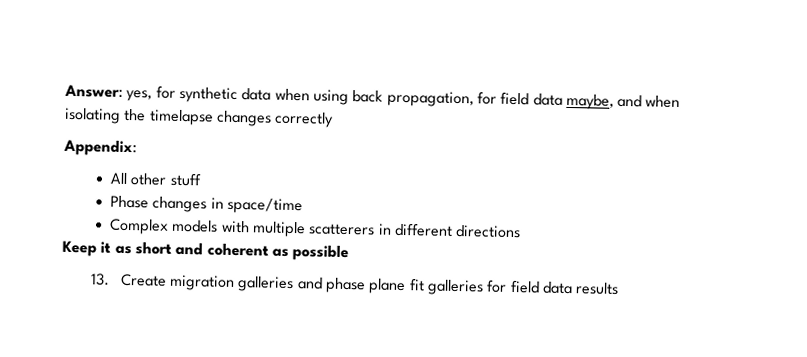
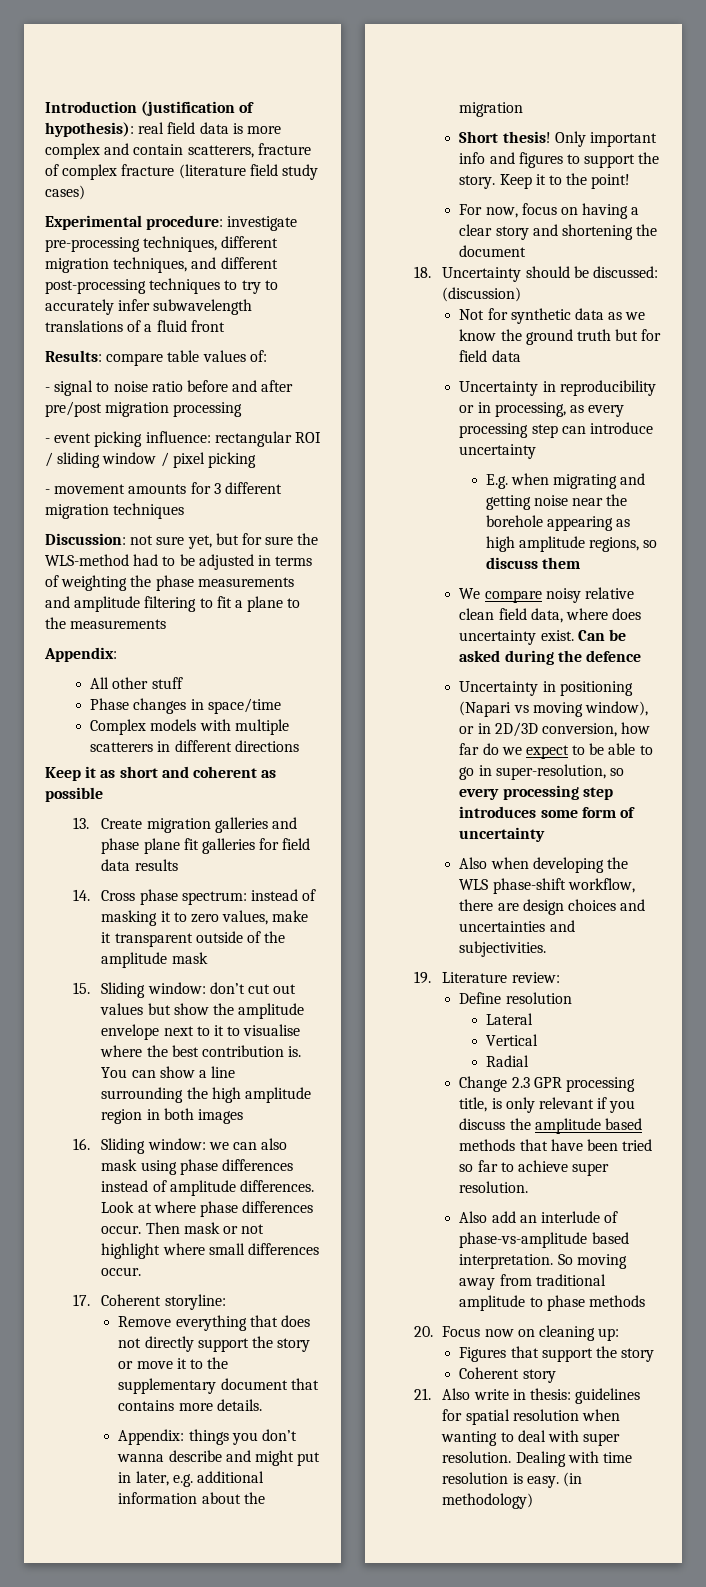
[64,84,681,110] [64,107,335,128] Answer: yes, for synthetic data when using back propagation, for field data maybe, and when isolating the timelapse changes correctly -> [45,101,255,116] [45,122,281,137] [45,143,311,159] [45,164,318,180] [45,185,85,200] [45,215,298,231] [45,236,279,252] [45,257,278,273] [45,278,278,294] [45,299,253,315] [45,320,225,332] [45,350,267,366] [45,380,294,396] [45,401,243,417] [45,431,321,447] [45,452,256,468] [45,482,282,494] [45,503,185,519] [45,533,319,549] [45,554,313,570] [45,575,294,591] [45,596,301,612] [45,617,167,629] Introduction (justification of hypothesis): real field data is more complex and contain scatterers, fracture of complex fracture (literature field study cases) // Experimental procedure: investigate pre-processing techniques, different migration techniques, and different post-processing techniques to try to accurately infer subwavelength translations of a fluid front // Results: compare table values of: // - signal to noise ratio before and after pre/post migration processing // - event picking influence: rectangular ROI / sliding window / pixel picking // - movement amounts for 3 different migration techniques // Discussion: not sure yet, but for sure the WLS-method had to be adjusted in terms of weighting the phase measurements and amplitude filtering to fit a plane to the measurements
(620, 288) none -> [73,889,317,905] [101,910,309,926] [101,931,286,947] [101,952,208,968] [73,982,297,998] [100,1003,305,1019] [101,1024,301,1040] [100,1045,302,1057] [101,1066,236,1078] [101,1087,311,1103] [101,1108,243,1124] [73,1138,288,1154] [101,1159,293,1175] [101,1180,314,1196] [101,1201,314,1217] [101,1222,265,1234] [101,1243,319,1259] [101,1267,142,1276] [73,1294,226,1310] [118,1315,310,1331] [118,1336,311,1352] [118,1357,229,1369] [118,1378,319,1394] [118,1399,262,1411] [118,1429,297,1445] [117,1450,321,1466] [118,1471,264,1487] [118,1492,265,1504] [459,102,524,117] [459,131,657,147] [459,152,660,168] [459,173,631,189] [459,203,640,219] [459,224,658,240] [459,245,527,257] [414,266,658,282] [442,287,522,302] [459,308,646,324] [459,329,662,345] [459,350,521,362] [459,380,656,396] [459,402,625,417] [459,422,653,438] [459,444,537,459] [485,473,646,489] [485,494,628,510] [485,515,630,531] [485,536,658,552] [485,557,580,569] [459,587,634,603] [459,608,642,623] [459,629,626,645] [459,650,641,665] [459,681,633,696] [459,701,648,717] [459,722,651,737] [459,743,653,759] [459,764,624,780] [459,785,613,800] [459,806,635,818] [459,827,546,842] [459,857,628,873] [459,878,635,894] [459,899,646,915] [459,920,575,932] [459,941,547,957] [414,971,560,984] [459,992,572,1004] [485,1013,533,1025] [485,1034,538,1046] [485,1055,529,1067] [459,1076,635,1092] [459,1097,636,1113] [459,1118,642,1134] [459,1139,653,1151] [459,1160,610,1176] [459,1181,529,1193] [459,1211,619,1223] [459,1232,629,1248] [459,1254,627,1269] [459,1274,606,1290] [459,1295,645,1311] [414,1325,620,1341] [459,1346,655,1362] [459,1367,556,1383] [414,1388,641,1404] [442,1409,620,1425] [441,1430,621,1446] [442,1451,632,1467] [442,1472,582,1488] [442,1493,534,1509] // 14. Cross phase spectrum: instead of masking it to zero values, make it transparent outside of the amplitude mask // 15. Sliding window: don’t cut out values but show the amplitude envelope next to it to visualise where the best contribution is. You can show a line surrounding the high amplitude region in both images // 16. Sliding window: we can also mask using phase differences instead of amplitude differences. Look at where phase differences occur. Then mask or not highlight where small differences occur. // 17. Coherent storyline: // Remove everything that does not directly support the story or move it to the supplementary document that contains more details. // Appendix: things you don’t wanna describe and might put in later, e.g. additional information about the migration // Short thesis! Only important info and figures to support the story. Keep it to the point! // For now, focus on having a clear story and shortening the document // 18. Uncertainty should be discussed: (discussion) // Not for synthetic data as we know the ground truth but for field data // Uncertainty in reproducibility or in processing, as every processing step can introduce uncertainty // E.g. when migrating and getting noise near the borehole appearing as high amplitude regions, so discuss them // We compare noisy relative clean field data, where does uncertainty exist. Can be asked during the defence // Uncertainty in positioning (Napari vs moving window), or in 2D/3D conversion, how far do we expect to be able to go in super-resolution, so every processing step introduces some form of uncertainty // Also when developing the WLS phase-shift workflow, there are design choices and uncertainties and subjectivities. // 19. Literature review: // Define resolution // Lateral // Vertical // Radial // Change 2.3 GPR processing title, is only relevant if you discuss the amplitude based methods that have been tried so far to achieve super resolution. // Also add an interlude of phase-vs-amplitude based interpretation. So moving away from traditional amplitude to phase methods // 20. Focus now on cleaning up: // Figures that support the story // Coherent story // 21. Also write in thesis: guidelines for spatial resolution when wanting to deal with super resolution. Dealing with time resolution is easy. (in methodology)

